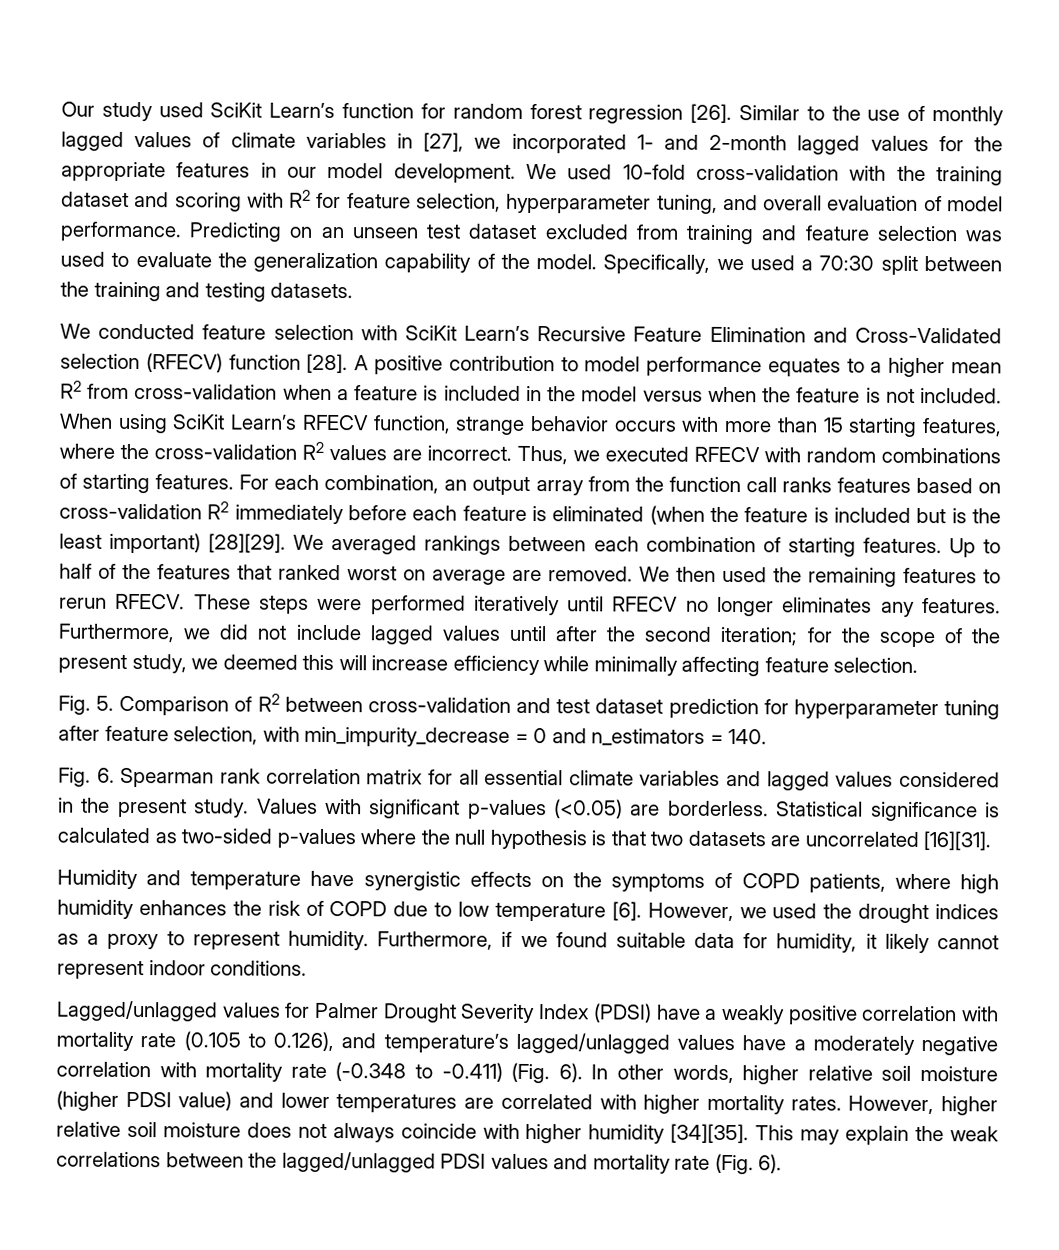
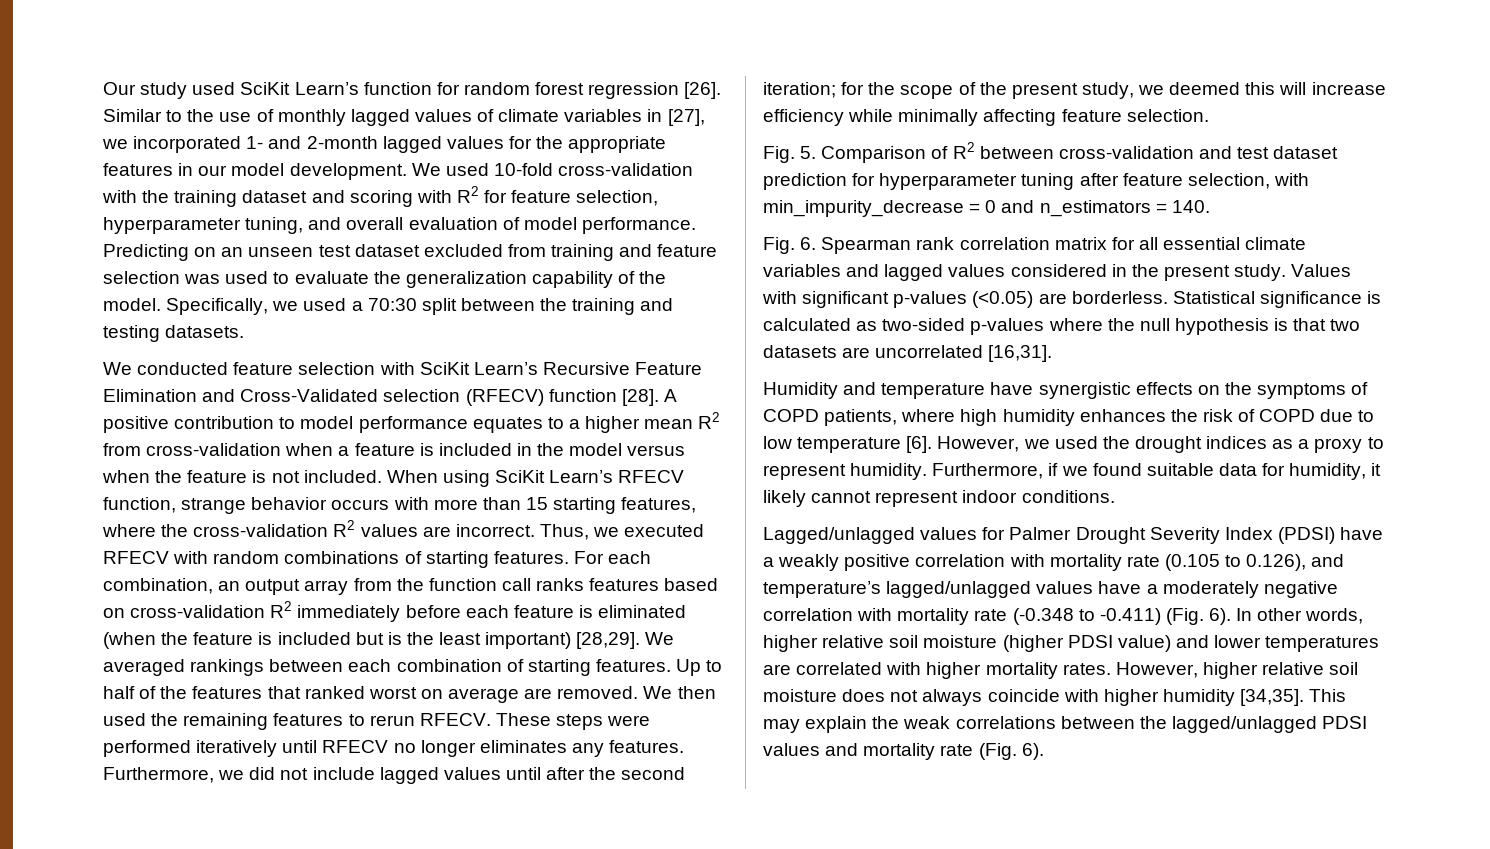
[208,533,287,553] [28][29]. -> [576,632,641,649] [28,29].
[923,830,992,851] [16][31]. -> [988,345,1053,362] [16,31].
[670,1123,750,1144] [34][35]. -> [1240,689,1305,706] [34,35].

